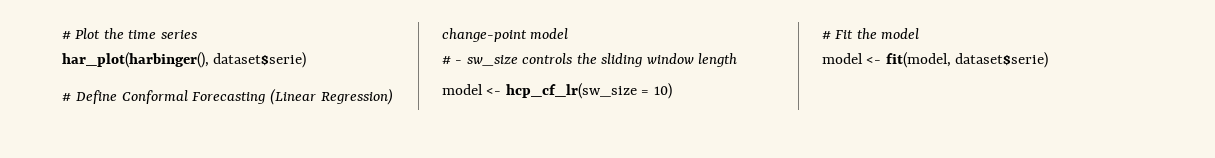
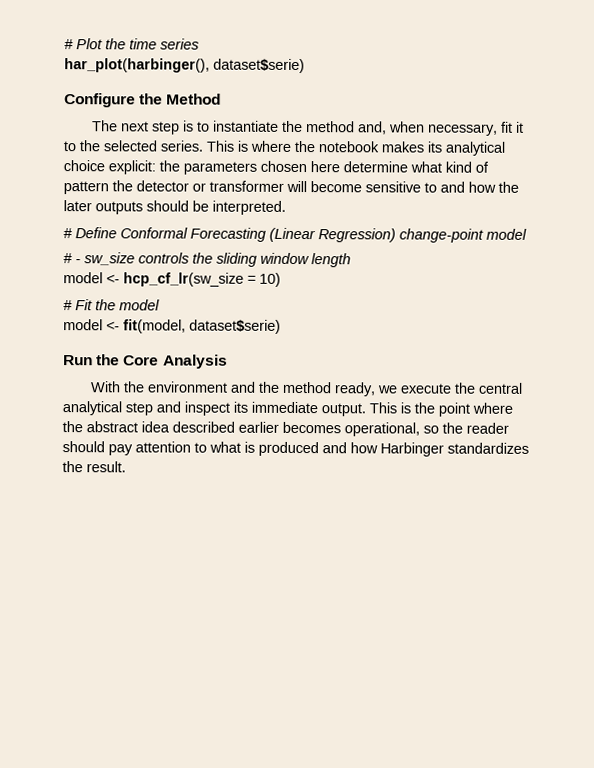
(307, 60) none -> [64,93,222,108] [91,120,524,136] [63,140,505,156] [63,160,489,175] [63,180,519,195] [63,200,286,215] // Configure the Method // The next step is to instantiate the method and, when necessary, fit it to the selected series. This is where the notebook makes its analytical choice explicit: the parameters chosen here determine what kind of pattern the detector or transformer will become sensitive to and how the later outputs should be interpreted.
(1049, 60) none -> [63,354,228,369] [89,381,523,397] [62,401,513,417] [62,421,509,437] [62,441,529,457] [62,461,126,473] // Run the Core Analysis // With the environment and the method ready, we execute the central analytical step and inspect its immediate output. This is the point where the abstract idea described earlier becomes operational, so the reader should pay attention to what is produced and how Harbinger standardizes the result.

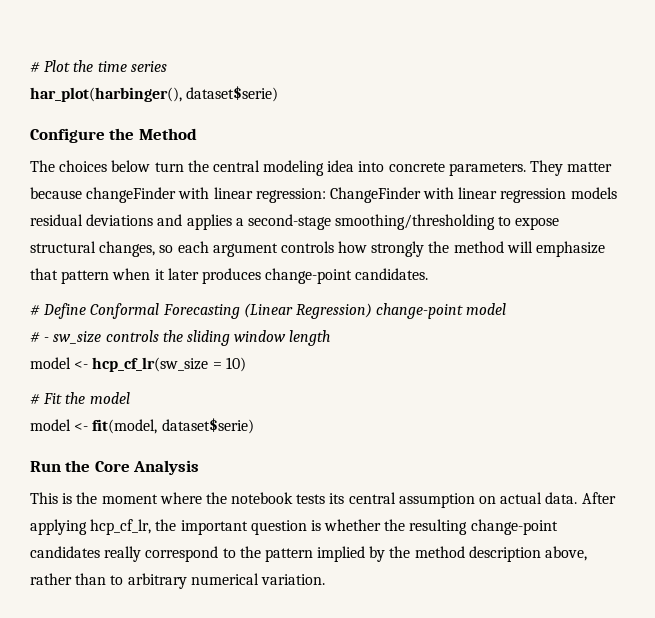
[120,120,524,136] [63,140,505,156] [63,160,489,175] [63,180,519,195] [63,200,286,215] next step is to instantiate the method and, when necessary, fit it to the selected series. This is where the notebook makes its analytical choice explicit: the parameters chosen here determine what kind of pattern the detector or transformer will become sensitive to and how the later outputs should be interpreted. -> [59,160,613,176] [30,187,617,203] [30,214,560,230] [30,241,606,257] [30,268,429,284] choices below turn the central modeling idea into concrete parameters. They matter because changeFinder with linear regression: ChangeFinder with linear regression models residual deviations and applies a second-stage smoothing/thresholding to expose structural changes, so each argument controls how strongly the method will emphasize that pattern when it later produces change-point candidates.
[89,381,523,397] [62,401,366,417] With the environment and the method ready, we execute the central analytical step and inspect its immediate output. -> (200, 467) none
[438,402,513,417] [62,421,509,437] [62,441,529,457] [62,461,126,473] point where the abstract idea described earlier becomes operational, so the reader should pay attention to what is produced and how Harbinger standardizes the result. -> [101,492,616,508] [30,519,558,535] [30,546,588,562] [30,573,325,589] moment where the notebook tests its central assumption on actual data. After applying hcp_cf_lr, the important question is whether the resulting change-point candidates really correspond to the pattern implied by the method description above, rather than to arbitrary numerical variation.

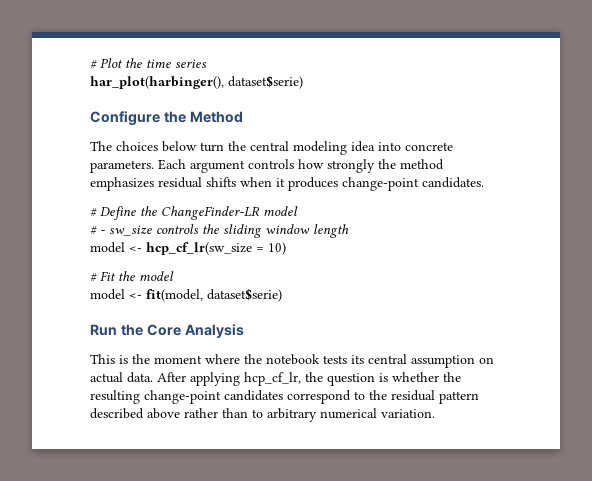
[530,160,613,176] [30,187,617,203] [30,214,560,230] [30,241,209,257] They matter because changeFinder with linear regression: ChangeFinder with linear regression models residual deviations and applies a second-stage smoothing/thresholding to expose structural changes, so each -> [158,159,186,170] Each
[506,241,606,257] [30,268,110,284] will emphasize that pattern -> [90,177,236,191] emphasizes residual shifts
[167,268,199,280] later -> (285, 182) none
[90,303,464,319] Conformal Forecasting (Linear Regression) change-point -> [140,206,260,220] the ChangeFinder-LR
[180,520,248,535] important -> (323, 377) none
[104,546,142,562] really -> (283, 395) none
[264,546,588,562] pattern implied by the method description above, -> [391,390,479,404] [90,408,180,419] residual pattern described above

